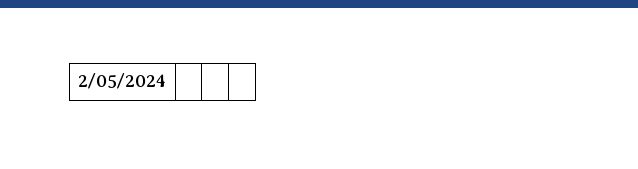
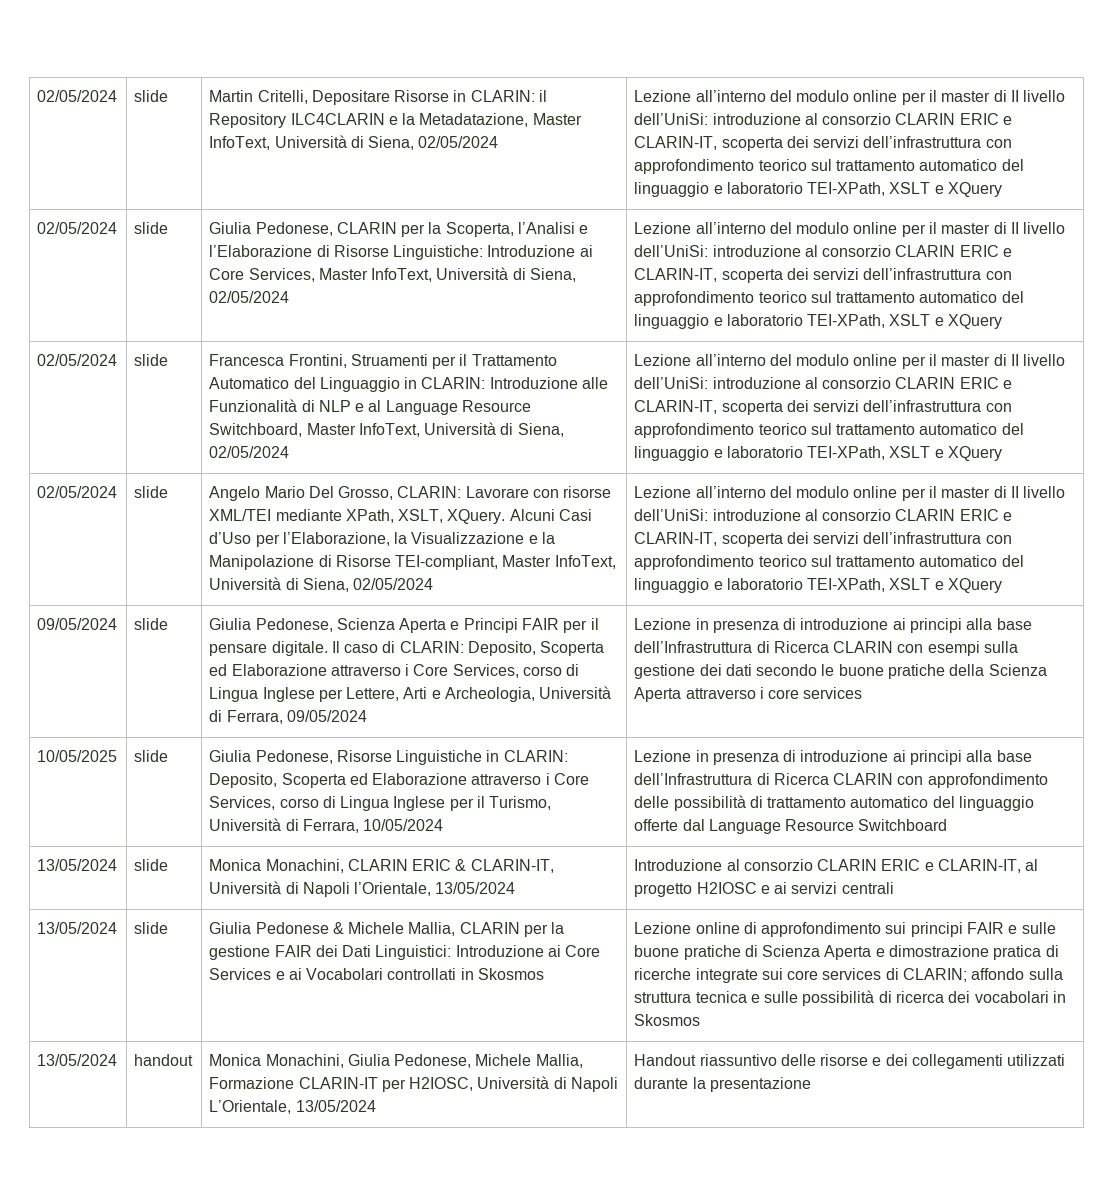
[77,73,166,89] 2/05/2024 | | | -> [37,90,118,102] [134,90,169,102] [209,90,548,105] [209,113,582,128] [209,135,499,150] [634,90,1066,105] [634,113,1013,125] [634,136,1012,151] [634,159,1024,174] [634,182,1003,197] [37,222,118,234] [134,222,169,234] [209,222,589,237] [209,245,593,260] [209,267,577,282] [209,291,290,303] [634,222,1066,237] [634,245,1013,257] [634,268,1012,283] [634,291,1024,306] [634,314,1003,329] [37,354,118,366] [134,354,169,366] [209,354,557,369] [209,377,609,392] [209,399,532,415] [209,422,564,437] [209,446,290,458] [634,354,1066,369] [634,377,1013,389] [634,400,1012,415] [634,423,1024,438] [634,446,1003,461] [37,486,118,498] [134,486,169,498] [209,486,612,501] [209,509,593,524] [209,532,556,547] [209,555,616,570] [209,577,434,592] [634,486,1066,501] [634,509,1013,521] [634,532,1012,547] [634,555,1024,570] [634,578,1003,593] [37,618,118,630] [134,618,169,630] [209,618,599,633] [209,641,605,656] [209,664,580,678] [209,686,612,702] [209,710,367,724] [634,618,1032,633] [634,641,1019,656] [634,664,1047,679] [634,687,863,702] [37,750,118,762] [134,750,169,762] [209,750,568,765] [209,773,590,788] [209,796,552,811] [209,818,444,833] [634,750,1032,765] [634,773,1048,788] [634,795,1035,811] [634,819,948,834] [37,859,118,871] [134,859,169,871] [209,859,554,873] [209,881,516,897] [634,859,1039,873] [634,882,894,897] [37,922,118,934] [134,922,169,934] [209,922,565,937] [209,945,601,960] [209,968,545,980] [634,922,1056,937] [634,945,1059,960] [634,968,1063,983] [634,990,1067,1006] [634,1014,701,1026] [37,1054,118,1066] [134,1054,194,1066] [209,1054,583,1068] [209,1076,619,1092] [209,1100,376,1114] [634,1054,1066,1069] [634,1077,811,1092] 02/05/2024 | slide | Martin Critelli, Depositare Risorse in CLARIN: il Repository ILC4CLARIN e la Metadatazione, Master InfoText, Università di Siena, 02/05/2024 | Lezione all’interno del modulo online per il master di II livello dell’UniSi: introduzione al consorzio CLARIN ERIC e CLARIN-IT, scoperta dei servizi dell’infrastruttura con approfondimento teorico sul trattamento automatico del linguaggio e laboratorio TEI-XPath, XSLT e XQuery // 02/05/2024 | slide | Giulia Pedonese, CLARIN per la Scoperta, l’Analisi e l’Elaborazione di Risorse Linguistiche: Introduzione ai Core Services, Master InfoText, Università di Siena, 02/05/2024 | Lezione all’interno del modulo online per il master di II livello dell’UniSi: introduzione al consorzio CLARIN ERIC e CLARIN-IT, scoperta dei servizi dell’infrastruttura con approfondimento teorico sul trattamento automatico del linguaggio e laboratorio TEI-XPath, XSLT e XQuery // 02/05/2024 | slide | Francesca Frontini, Struamenti per il Trattamento Automatico del Linguaggio in CLARIN: Introduzione alle Funzionalità di NLP e al Language Resource Switchboard, Master InfoText, Università di Siena, 02/05/2024 | Lezione all’interno del modulo online per il master di II livello dell’UniSi: introduzione al consorzio CLARIN ERIC e CLARIN-IT, scoperta dei servizi dell’infrastruttura con approfondimento teorico sul trattamento automatico del linguaggio e laboratorio TEI-XPath, XSLT e XQuery // 02/05/2024 | slide | Angelo Mario Del Grosso, CLARIN: Lavorare con risorse XML/TEI mediante XPath, XSLT, XQuery. Alcuni Casi d’Uso per l’Elaborazione, la Visualizzazione e la Manipolazione di Risorse TEI-compliant, Master InfoText, Università di Siena, 02/05/2024 | Lezione all’interno del modulo online per il master di II livello dell’UniSi: introduzione al consorzio CLARIN ERIC e CLARIN-IT, scoperta dei servizi dell’infrastruttura con approfondimento teorico sul trattamento automatico del linguaggio e laboratorio TEI-XPath, XSLT e XQuery // 09/05/2024 | slide | Giulia Pedonese, Scienza Aperta e Principi FAIR per il pensare digitale. Il caso di CLARIN: Deposito, Scoperta ed Elaborazione attraverso i Core Services, corso di Lingua Inglese per Lettere, Arti e Archeologia, Università di Ferrara, 09/05/2024 | Lezione in presenza di introduzione ai principi alla base dell’Infrastruttura di Ricerca CLARIN con esempi sulla gestione dei dati secondo le buone pratiche della Scienza Aperta attraverso i core services // 10/05/2025 | slide | Giulia Pedonese, Risorse Linguistiche in CLARIN: Deposito, Scoperta ed Elaborazione attraverso i Core Services, corso di Lingua Inglese per il Turismo, Università di Ferrara, 10/05/2024 | Lezione in presenza di introduzione ai principi alla base dell’Infrastruttura di Ricerca CLARIN con approfondimento delle possibilità di trattamento automatico del linguaggio offerte dal Language Resource Switchboard // 13/05/2024 | slide | Monica Monachini, CLARIN ERIC & CLARIN-IT, Università di Napoli l’Orientale, 13/05/2024 | Introduzione al consorzio CLARIN ERIC e CLARIN-IT, al progetto H2IOSC e ai servizi centrali // 13/05/2024 | slide | Giulia Pedonese & Michele Mallia, CLARIN per la gestione FAIR dei Dati Linguistici: Introduzione ai Core Services e ai Vocabolari controllati in Skosmos | Lezione online di approfondimento sui principi FAIR e sulle buone pratiche di Scienza Aperta e dimostrazione pratica di ricerche integrate sui core services di CLARIN; affondo sulla struttura tecnica e sulle possibilità di ricerca dei vocabolari in Skosmos // 13/05/2024 | handout | Monica Monachini, Giulia Pedonese, Michele Mallia, Formazione CLARIN-IT per H2IOSC, Università di Napoli L’Orientale, 13/05/2024 | Handout riassuntivo delle risorse e dei collegamenti utilizzati durante la presentazione

